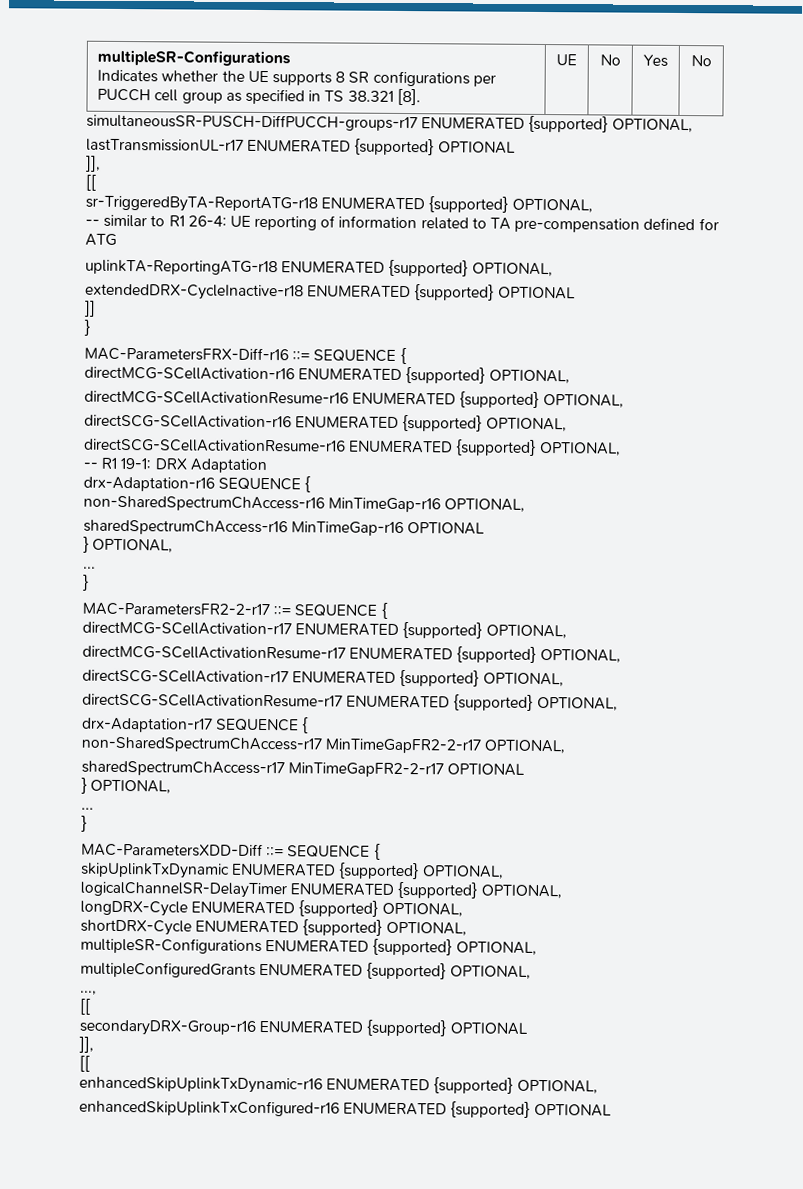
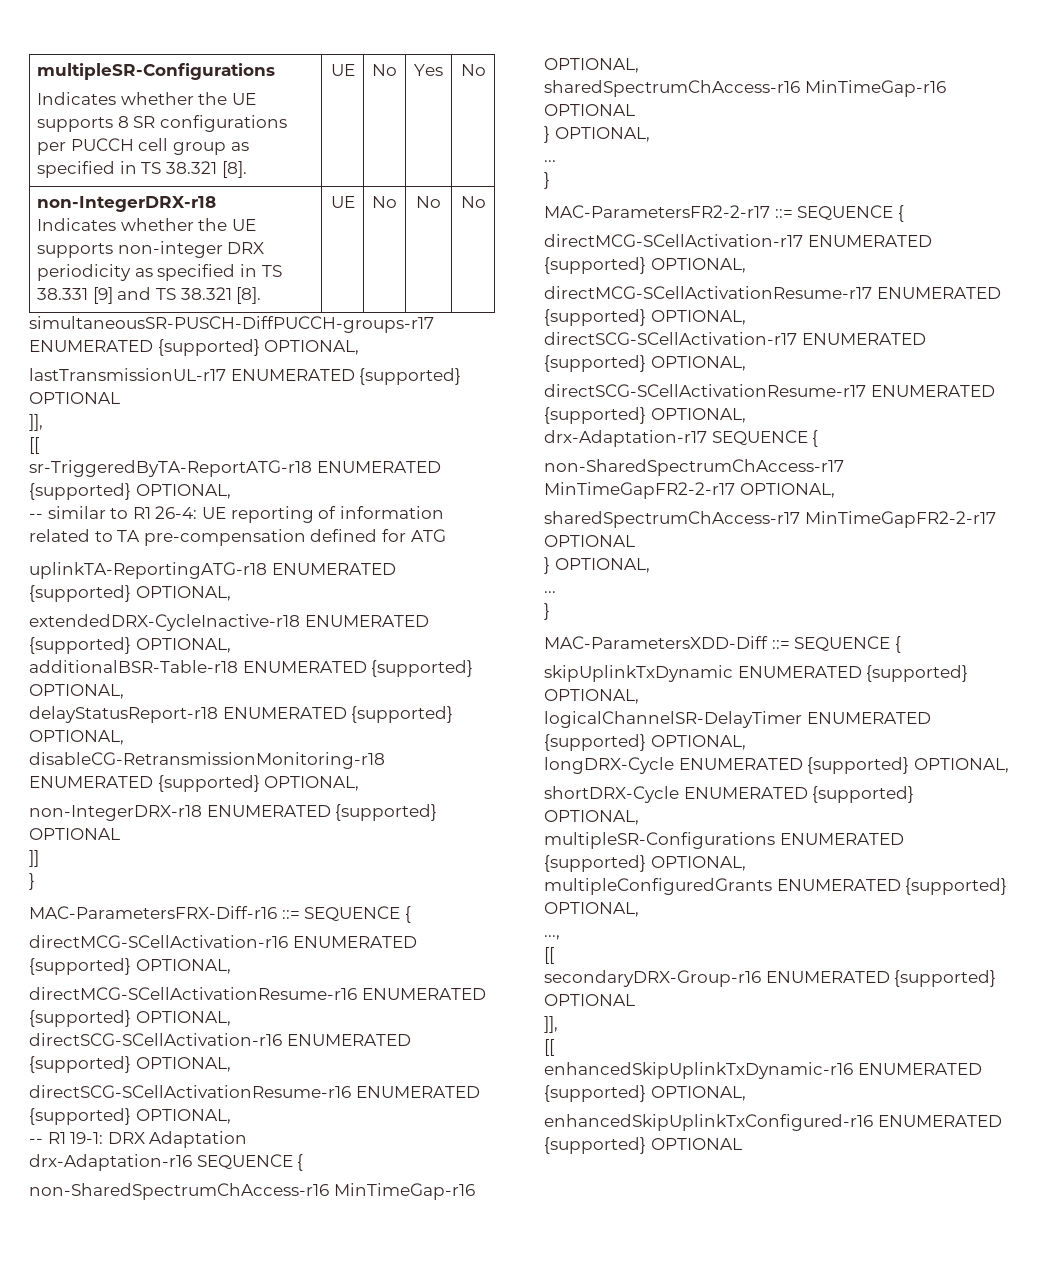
(712, 61) none -> [37,196,217,212] [37,218,256,231] [37,241,265,258] [37,264,282,281] [37,287,262,304] [330,196,355,208] [372,196,397,208] [416,196,441,208] [460,196,486,208] // non-IntegerDRX-r18 // Indicates whether the UE supports non-integer DRX periodicity as specified in TS 38.331 [9] and TS 38.321 [8]. | UE | No | No | No
(495, 292) none -> [135,638,231,653] [29,660,474,677] [29,684,124,699] [29,706,454,723] [29,730,124,745] [29,752,385,769] [29,775,360,792] [29,804,438,821] OPTIONAL, // additionalBSR-Table-r18 ENUMERATED {supported} OPTIONAL, // delayStatusReport-r18 ENUMERATED {supported} OPTIONAL, // disableCG-RetransmissionMonitoring-r18 ENUMERATED {supported} OPTIONAL, // non-IntegerDRX-r18 ENUMERATED {supported}

